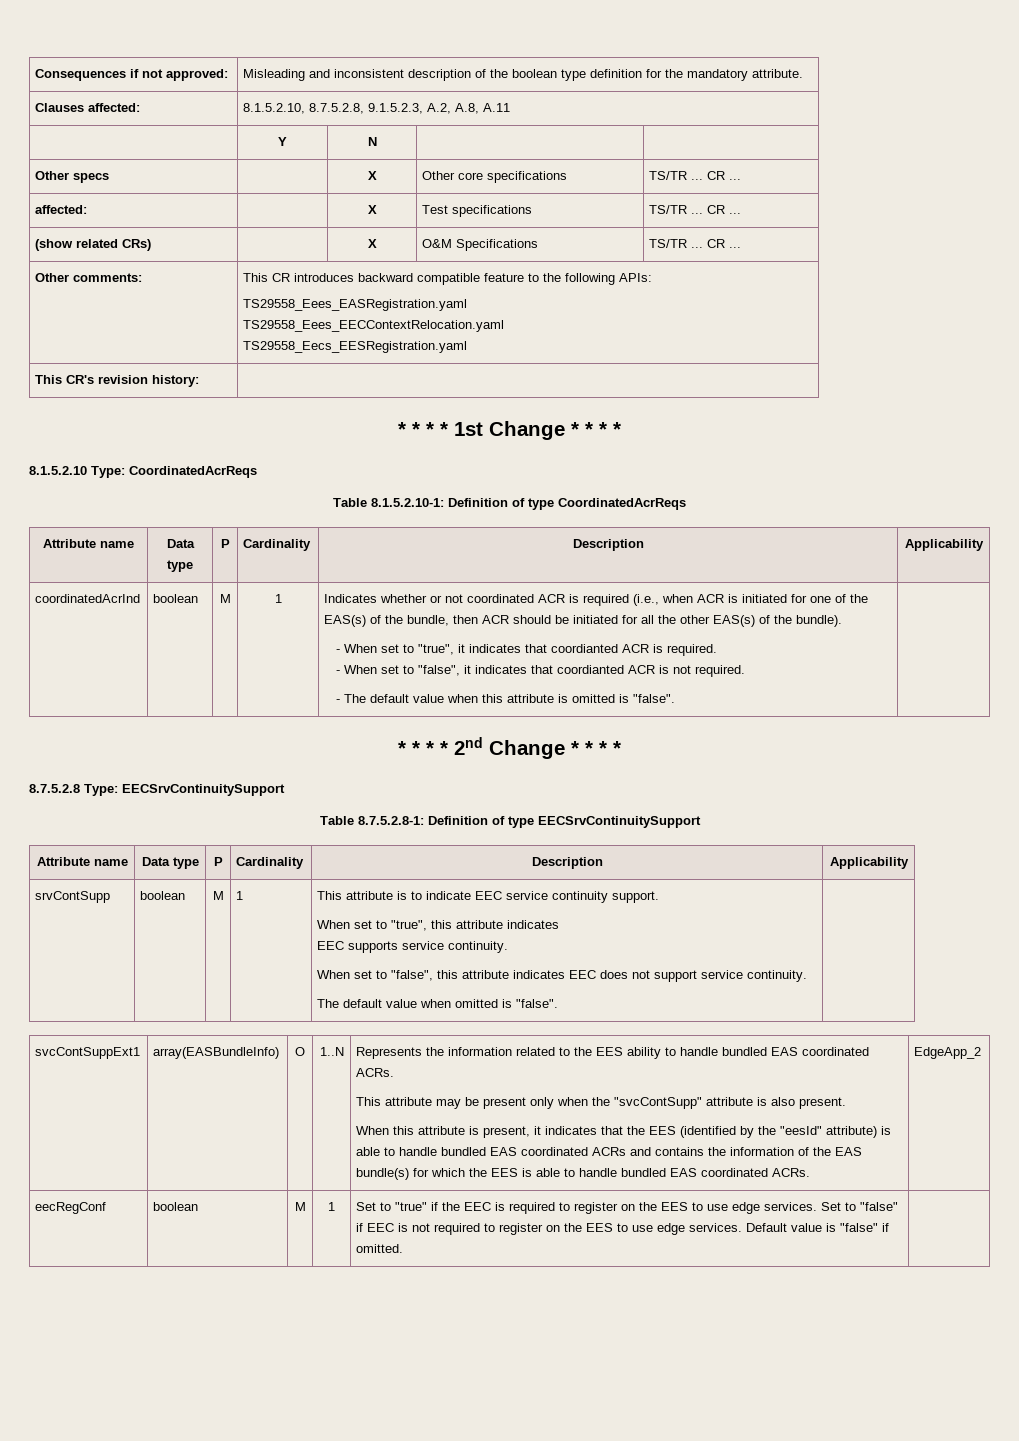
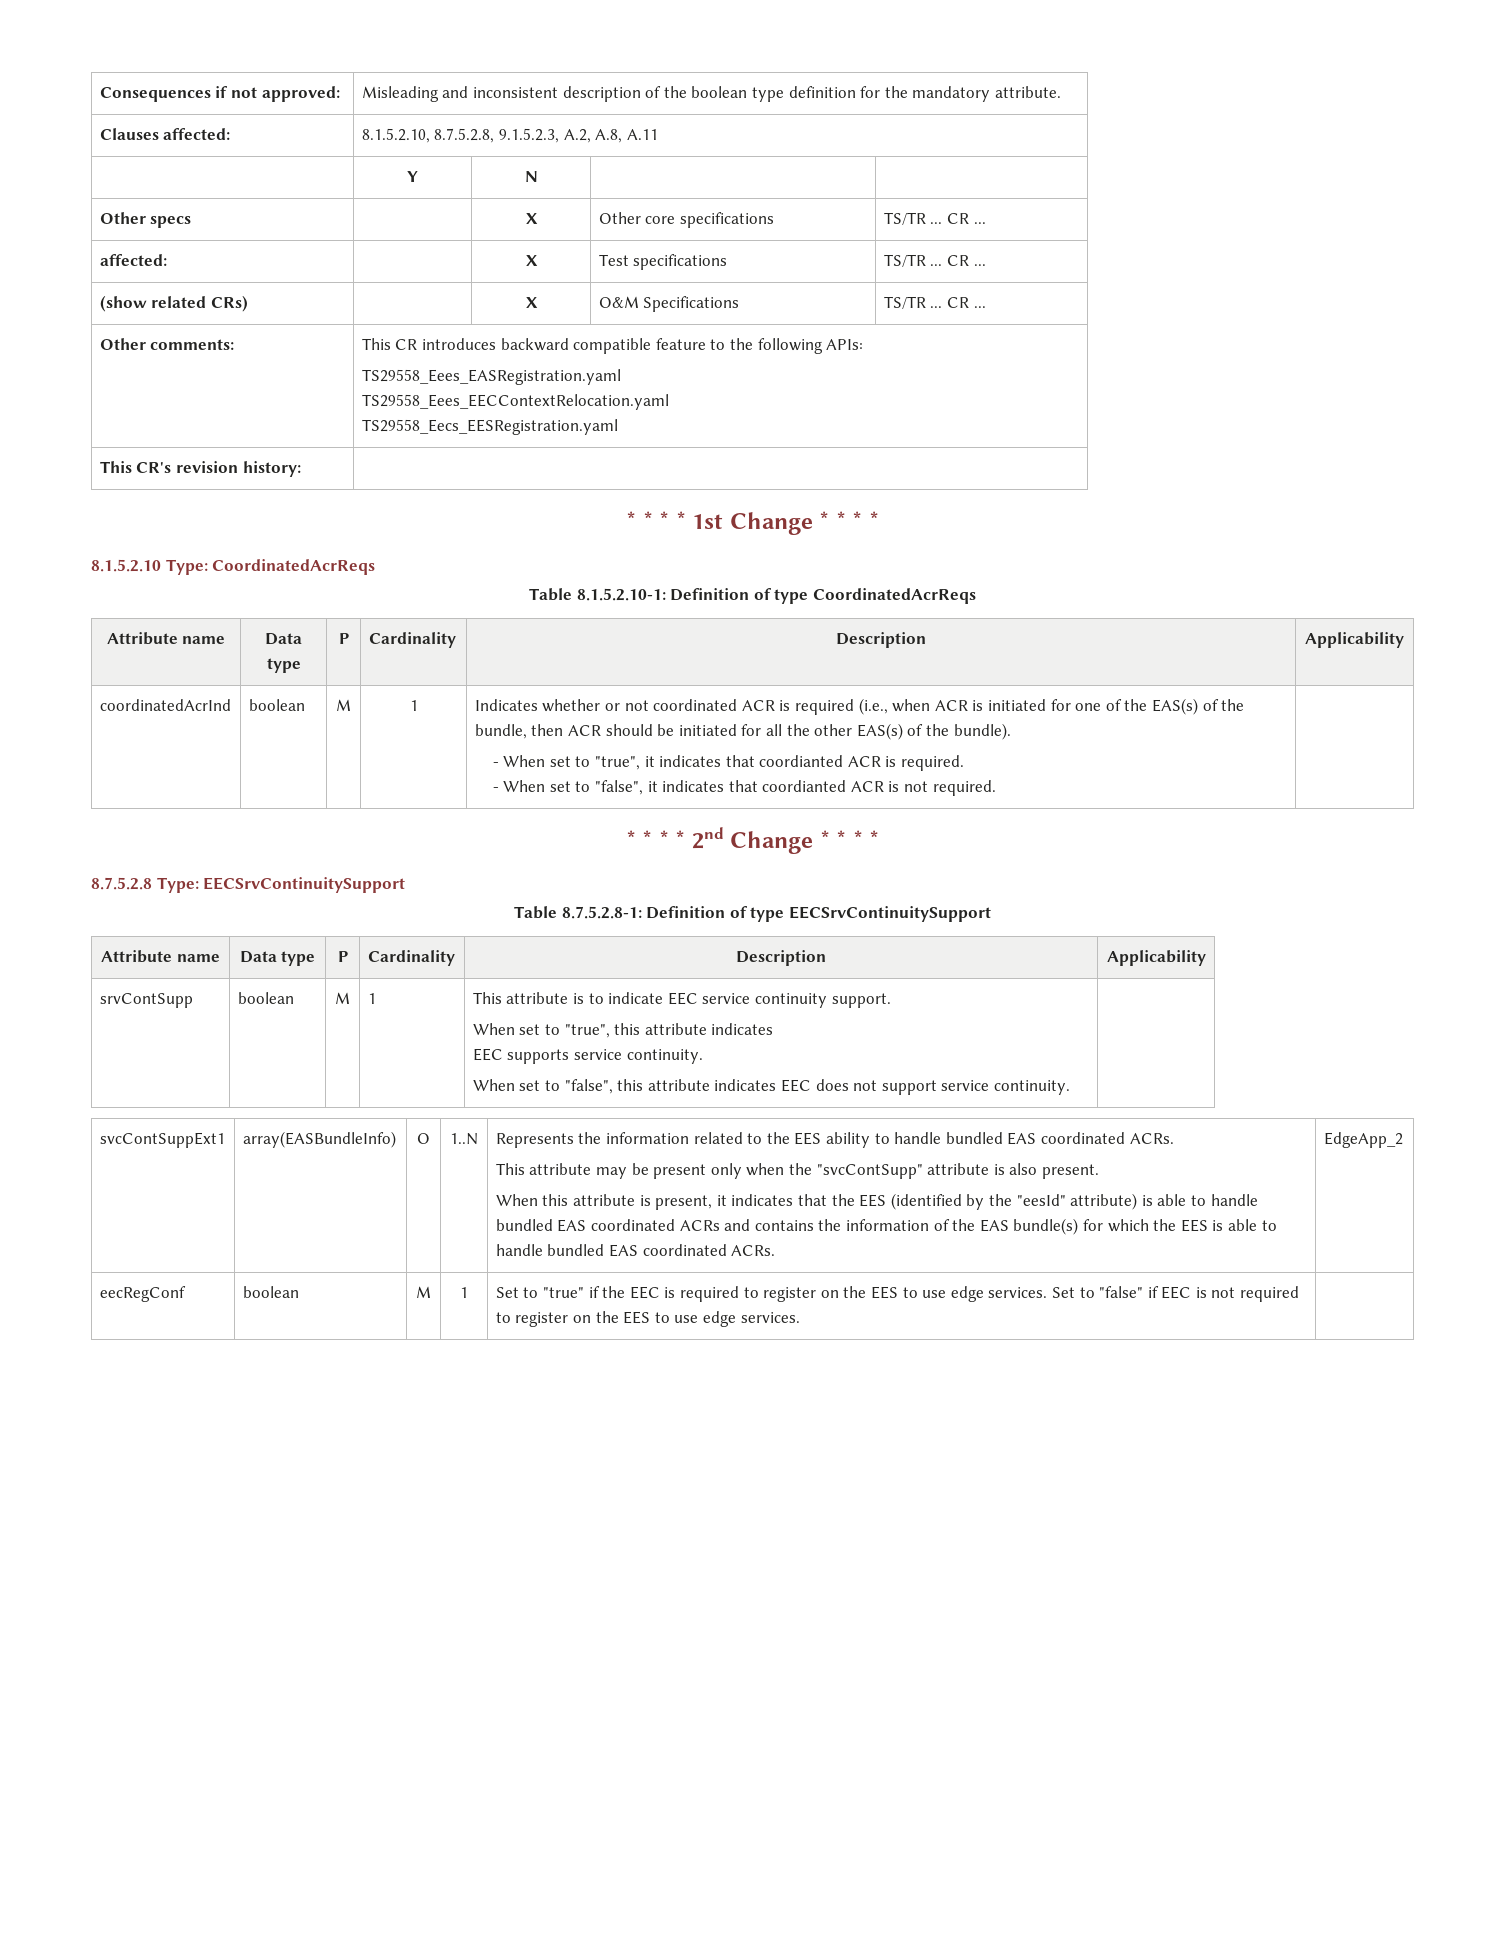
[336,694,676,703] // - The default value when this attribute is omitted is "false". -> (996, 788) none
[317,999,559,1008] // The default value when omitted is "false". -> (1070, 1087) none
[746,1223,890,1232] [356,1244,404,1253] Default value is "false" if omitted. -> (800, 1317) none

